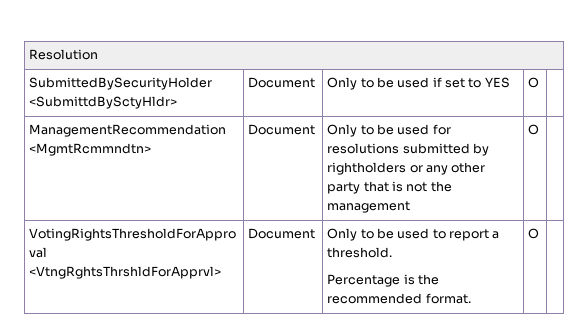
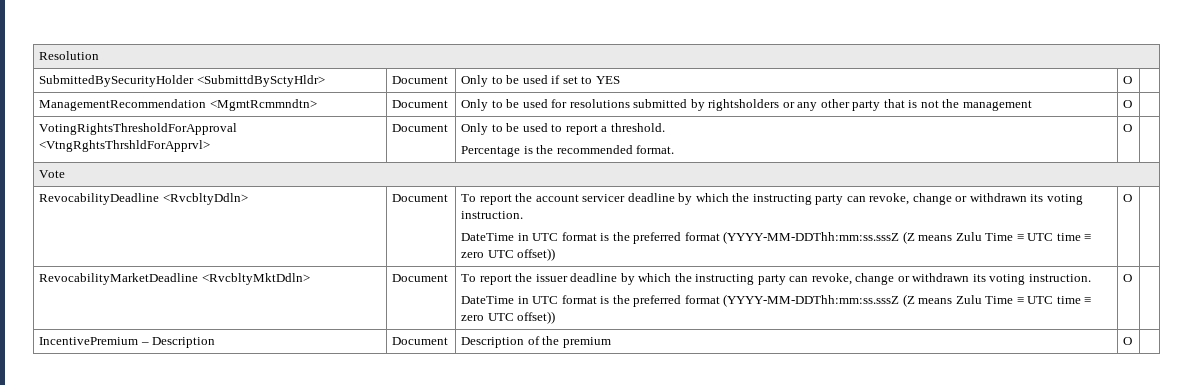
[327,162,407,175] rightholders -> [708,99,780,111] rightsholders
(540, 233) none -> [39,170,66,178] [39,193,248,205] [392,194,449,202] [461,193,1083,205] [461,211,524,219] [461,231,1092,244] [461,248,556,261] [1123,194,1133,202] [39,273,310,285] [392,274,449,282] [461,273,1091,285] [461,294,1092,307] [461,311,556,324] [1123,274,1133,282] [39,337,216,348] [392,337,449,345] [461,336,611,348] [1123,337,1133,345] // Vote // RevocabilityDeadline <RvcbltyDdln> | Document | To report the account servicer deadline by which the instructing party can revoke, change or withdrawn its voting instruction. // DateTime in UTC format is the preferred format (YYYY-MM-DDThh:mm:ss.sssZ (Z means Zulu Time ≡ UTC time ≡ zero UTC offset)) | O | // RevocabilityMarketDeadline <RvcbltyMktDdln> | Document | To report the issuer deadline by which the instructing party can revoke, change or withdrawn its voting instruction. // DateTime in UTC format is the preferred format (YYYY-MM-DDThh:mm:ss.sssZ (Z means Zulu Time ≡ UTC time ≡ zero UTC offset)) | O | // IncentivePremium – Description | Document | Description of the premium | O |

